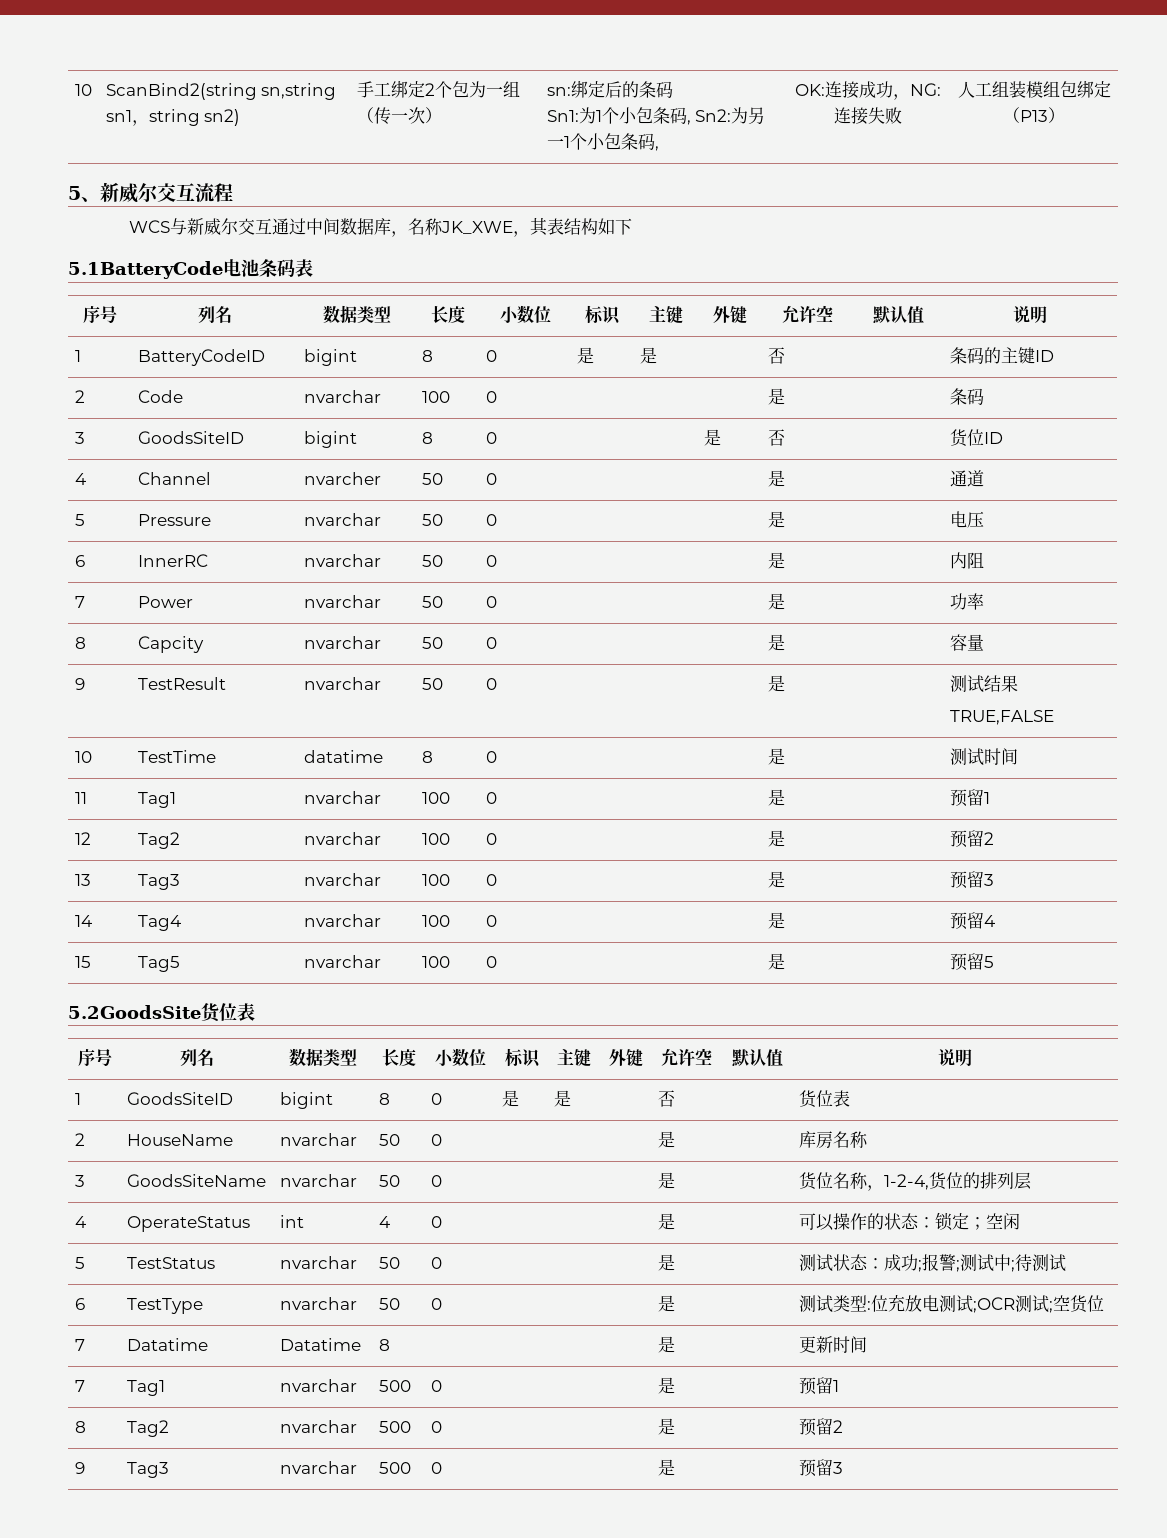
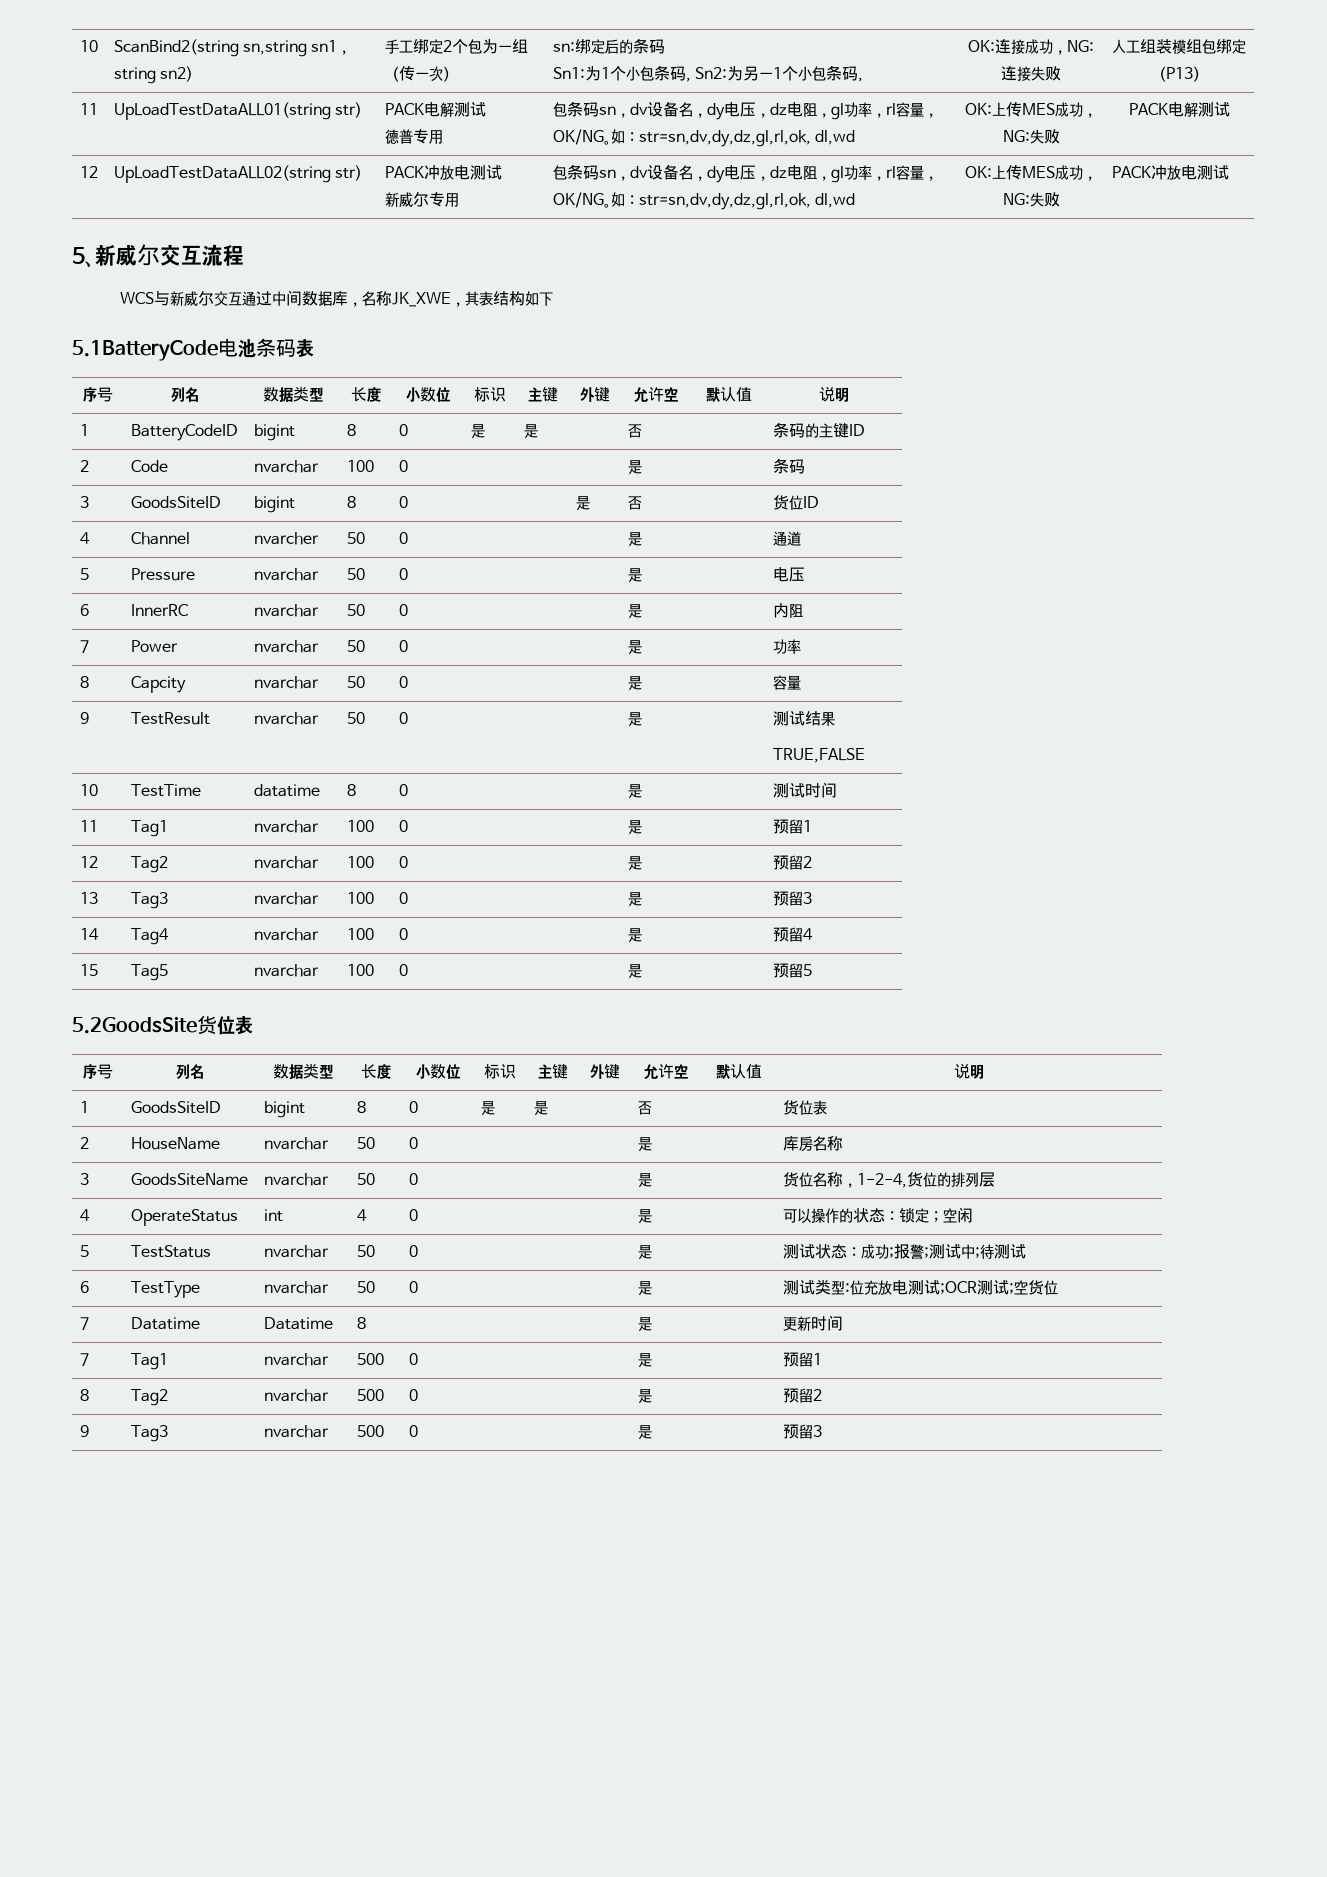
(1065, 115) none -> [79,103,98,115] [113,102,362,120] [384,102,486,117] [384,129,443,144] [552,101,938,120] [552,129,855,147] [965,102,1097,118] [1002,129,1060,144] [1128,102,1230,117] [79,166,98,178] [113,165,362,183] [384,165,502,180] [384,192,459,207] [552,164,938,183] [552,192,855,210] [965,165,1097,181] [1002,192,1060,207] [1111,165,1229,180] // 11 | UpLoadTestDataALL01(string str) | PACK电解测试 // 德普专用 | 包条码sn，dv设备名，dy电压，dz电阻，gl功率，rl容量，OK/NG。如：str=sn,dv,dy,dz,gl,rl,ok, dl,wd | OK:上传MES成功，NG:失败 | PACK电解测试 // 12 | UpLoadTestDataALL02(string str) | PACK冲放电测试 // 新威尔专用 | 包条码sn，dv设备名，dy电压，dz电阻，gl功率，rl容量，OK/NG。如：str=sn,dv,dy,dz,gl,rl,ok, dl,wd | OK:上传MES成功，NG:失败 | PACK冲放电测试

